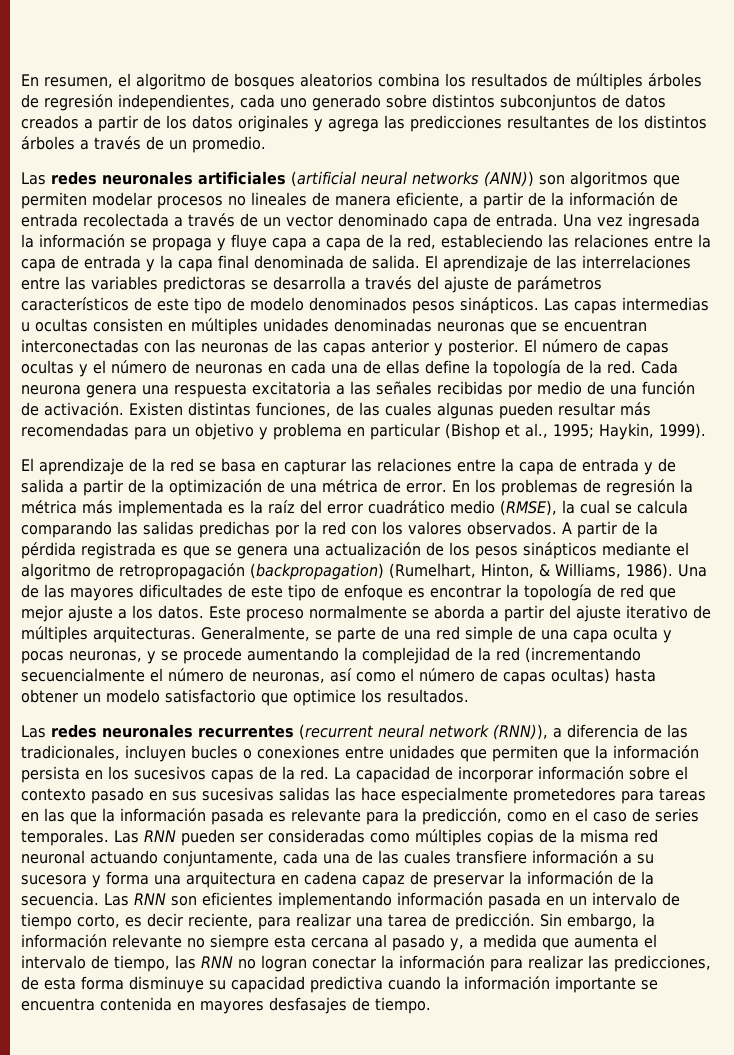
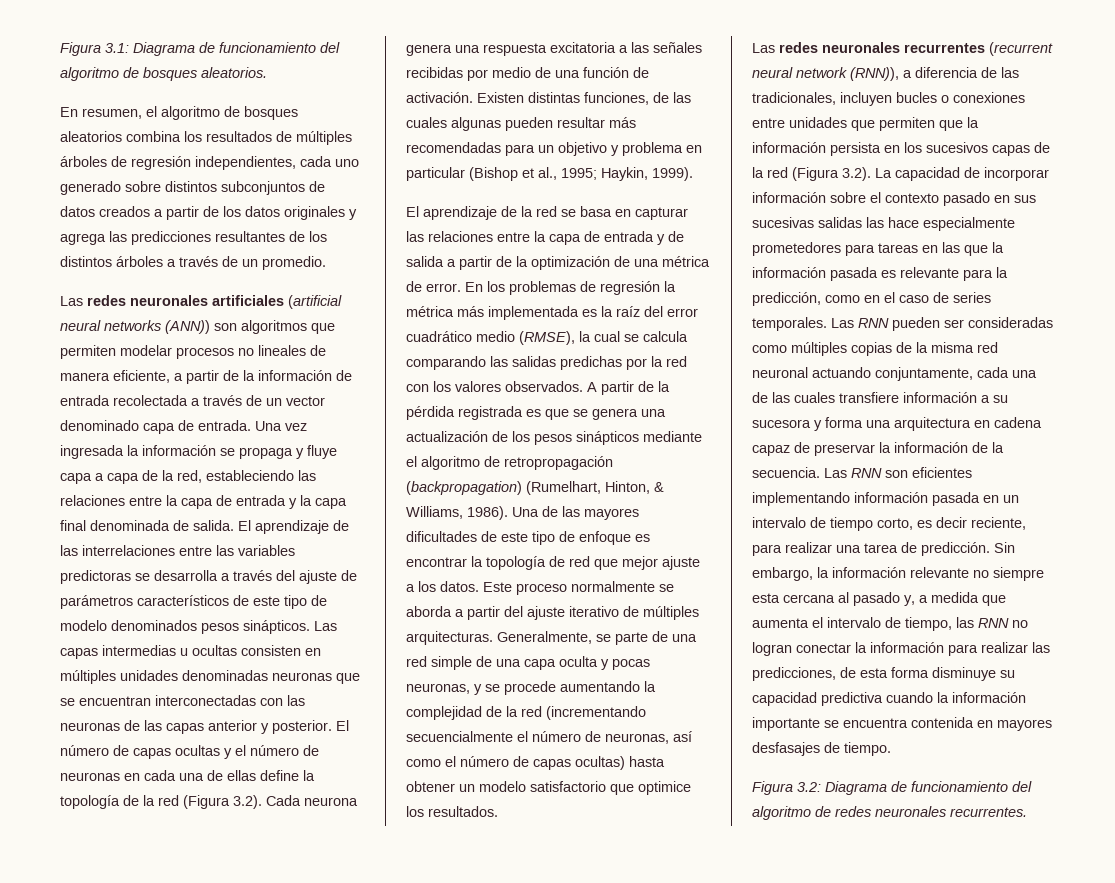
(21, 80) none -> [60,42,340,56] [60,67,267,81] Figura 3.1: Diagrama de funcionamiento del algoritmo de bosques aleatorios. //
[607,360,636,374] red. -> [158,795,262,809] red (Figura 3.2).
[300,766,329,780] red. -> [767,167,871,181] red (Figura 3.2).
(431, 1005) none -> [752,781,1032,795] [752,806,1027,820] // Figura 3.2: Diagrama de funcionamiento del algoritmo de redes neuronales recurrentes.

